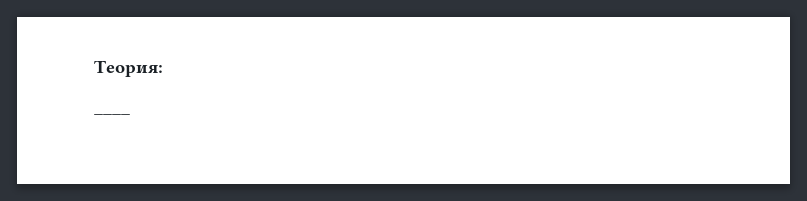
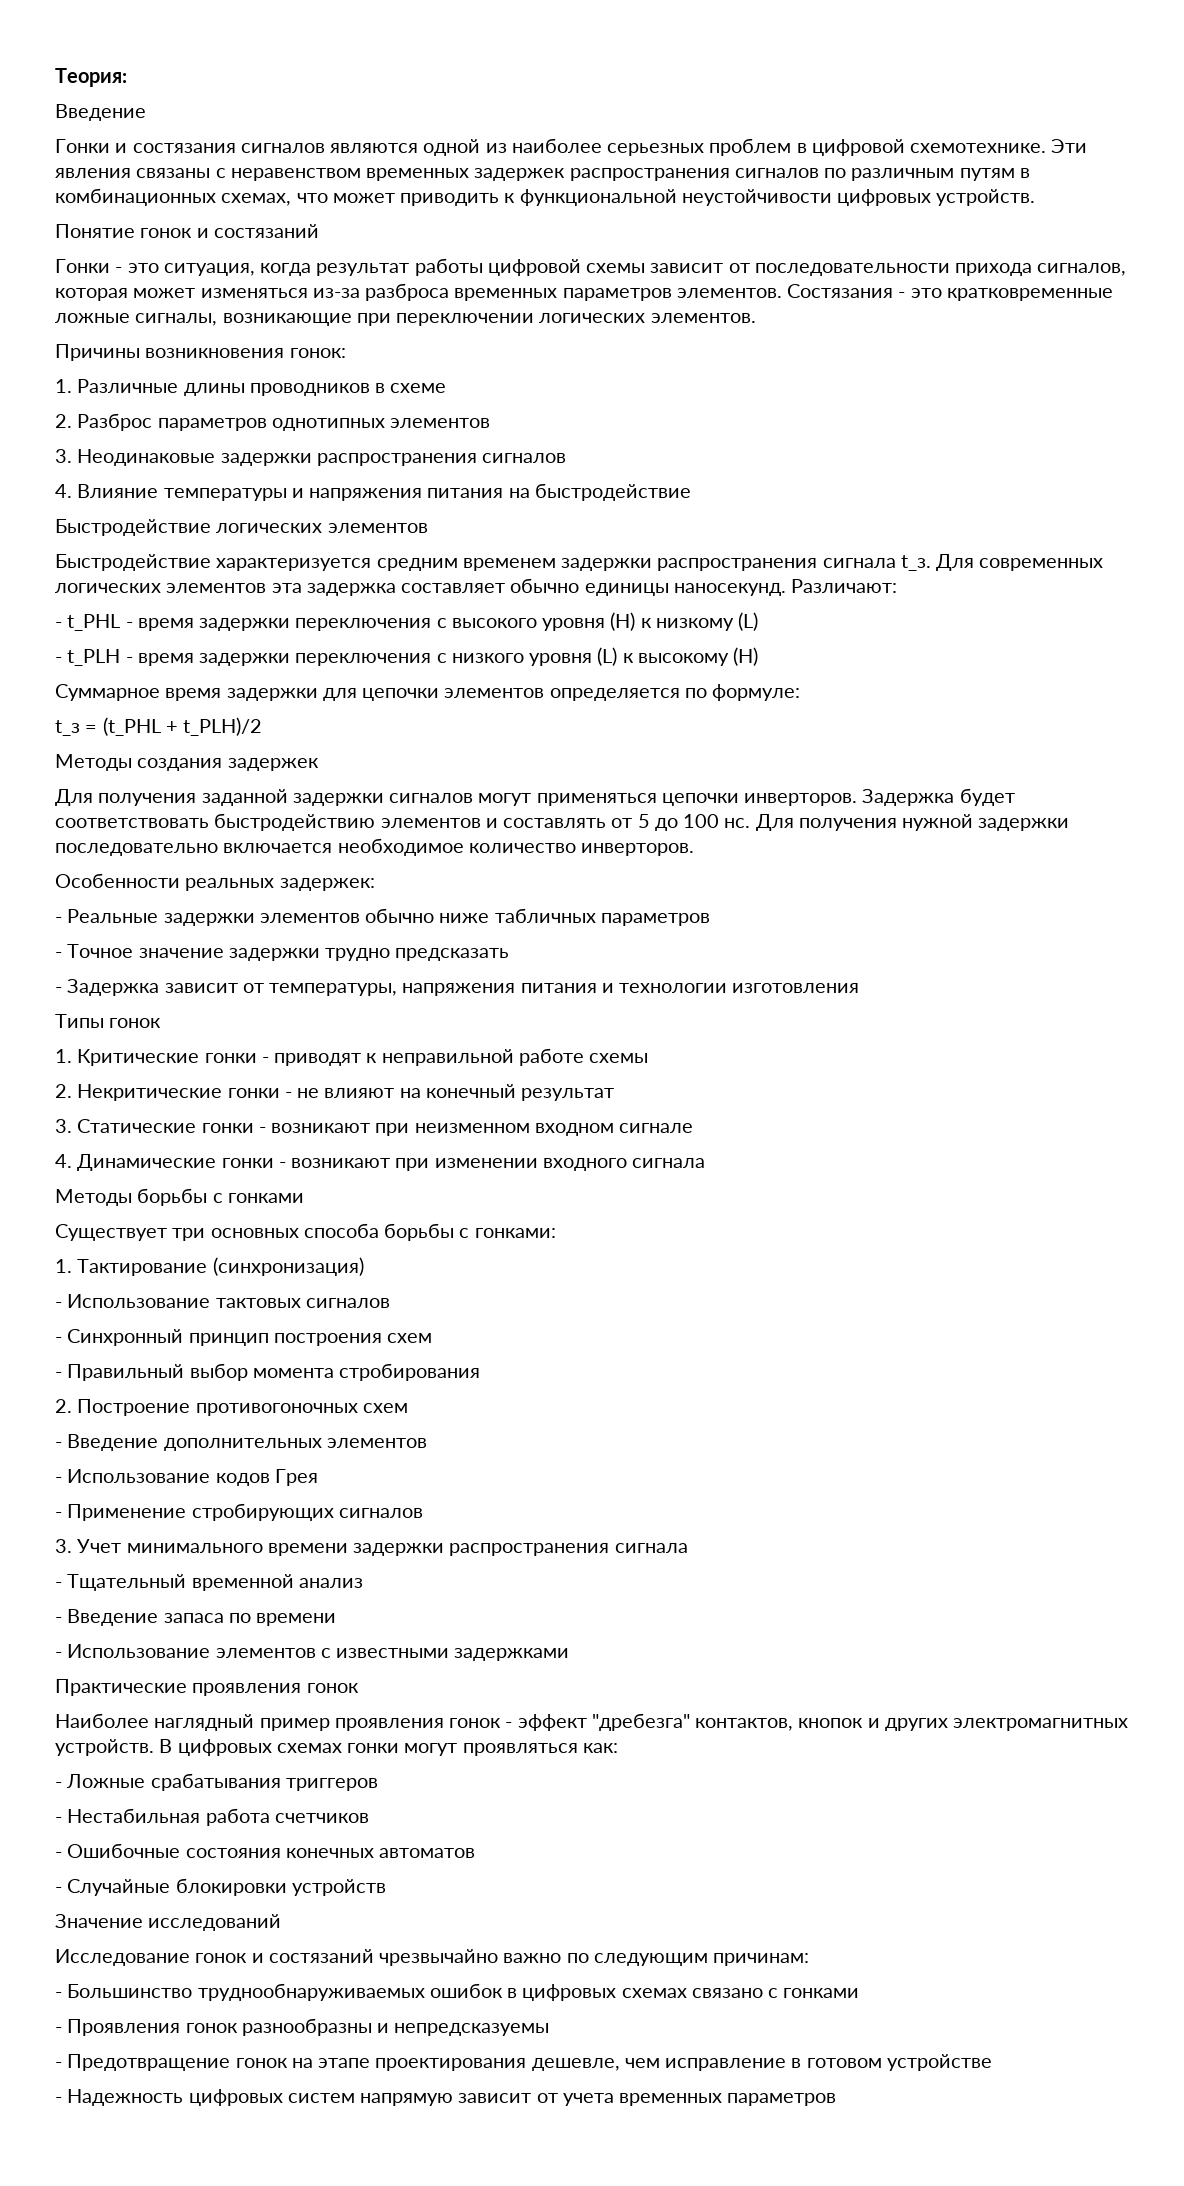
[94,112,130,115] ____ -> [55,104,146,121] [55,138,1088,156] [55,168,1030,181] [55,188,1036,206] [55,224,319,238] [55,258,1127,276] [55,283,1113,301] [55,313,756,326] [55,344,346,361] [55,379,447,396] [55,413,491,431] [55,449,567,466] [55,483,691,501] [55,519,428,536] [55,554,1104,571] [55,578,898,596] [55,612,759,631] [55,647,759,666] [55,684,801,701] [55,717,263,736] [55,754,319,771] [55,788,1015,806] [55,813,1070,831] [55,838,695,856] [55,873,375,891] [55,908,710,926] [55,944,510,961] [55,979,860,996] [55,1014,162,1028] [55,1048,649,1066] [55,1084,615,1101] [55,1119,694,1136] [55,1154,706,1171] [55,1188,304,1206] [55,1223,556,1241] [55,1257,364,1276] [55,1294,390,1308] [55,1329,433,1346] [55,1363,481,1381] [55,1399,408,1416] [55,1434,427,1451] [55,1469,318,1486] [55,1503,423,1521] [55,1539,688,1556] [55,1574,363,1591] [55,1609,337,1626] [55,1644,570,1661] [55,1679,359,1696] [55,1713,1129,1731] [55,1739,618,1756] [55,1773,378,1791] [55,1808,369,1826] [55,1843,476,1858] [55,1878,386,1896] [55,1914,282,1931] [55,1949,810,1966] [55,1983,860,2001] [55,2018,550,2036] [55,2054,992,2071] [55,2089,837,2106] Введение // Гонки и состязания сигналов являются одной из наиболее серьезных проблем в цифровой схемотехнике. Эти явления связаны с неравенством временных задержек распространения сигналов по различным путям в комбинационных схемах, что может приводить к функциональной неустойчивости цифровых устройств. // Понятие гонок и состязаний // Гонки - это ситуация, когда результат работы цифровой схемы зависит от последовательности прихода сигналов, которая может изменяться из-за разброса временных параметров элементов. Состязания - это кратковременные ложные сигналы, возникающие при переключении логических элементов. // Причины возникновения гонок: // 1. Различные длины проводников в схеме // 2. Разброс параметров однотипных элементов // 3. Неодинаковые задержки распространения сигналов // 4. Влияние температуры и напряжения питания на быстродействие // Быстродействие логических элементов // Быстродействие характеризуется средним временем задержки распространения сигнала t_з. Для современных логических элементов эта задержка составляет обычно единицы наносекунд. Различают: // - t_PHL - время задержки переключения с высокого уровня (H) к низкому (L) // - t_PLH - время задержки переключения с низкого уровня (L) к высокому (H) // Суммарное время задержки для цепочки элементов определяется по формуле: // t_з = (t_PHL + t_PLH)/2 // Методы создания задержек // Для получения заданной задержки сигналов могут применяться цепочки инверторов. Задержка будет соответствовать быстродействию элементов и составлять от 5 до 100 нс. Для получения нужной задержки последовательно включается необходимое количество инверторов. // Особенности реальных задержек: // - Реальные задержки элементов обычно ниже табличных параметров // - Точное значение задержки трудно предсказать // - Задержка зависит от температуры, напряжения питания и технологии изготовления // Типы гонок // 1. Критические гонки - приводят к неправильной работе схемы // 2. Некритические гонки - не влияют на конечный результат // 3. Статические гонки - возникают при неизменном входном сигнале // 4. Динамические гонки - возникают при изменении входного сигнала // Методы борьбы с гонками // Существует три основных способа борьбы с гонками: // 1. Тактирование (синхронизация) // - Использование тактовых сигналов // - Синхронный принцип построения схем // - Правильный выбор момента стробирования // 2. Построение противогоночных схем // - Введение дополнительных элементов // - Использование кодов Грея // - Применение стробирующих сигналов // 3. Учет минимального времени задержки распространения сигнала // - Тщательный временной анализ // - Введение запаса по времени // - Использование элементов с известными задержками // Практические проявления гонок // Наиболее наглядный пример проявления гонок - эффект "дребезга" контактов, кнопок и других электромагнитных устройств. В цифровых схемах гонки могут проявляться как: // - Ложные срабатывания триггеров // - Нестабильная работа счетчиков // - Ошибочные состояния конечных автоматов // - Случайные блокировки устройств // Значение исследований // Исследование гонок и состязаний чрезвычайно важно по следующим причинам: // - Большинство труднообнаруживаемых ошибок в цифровых схемах связано с гонками // - Проявления гонок разнообразны и непредсказуемы // - Предотвращение гонок на этапе проектирования дешевле, чем исправление в готовом устройстве // - Надежность цифровых систем напрямую зависит от учета временных параметров

